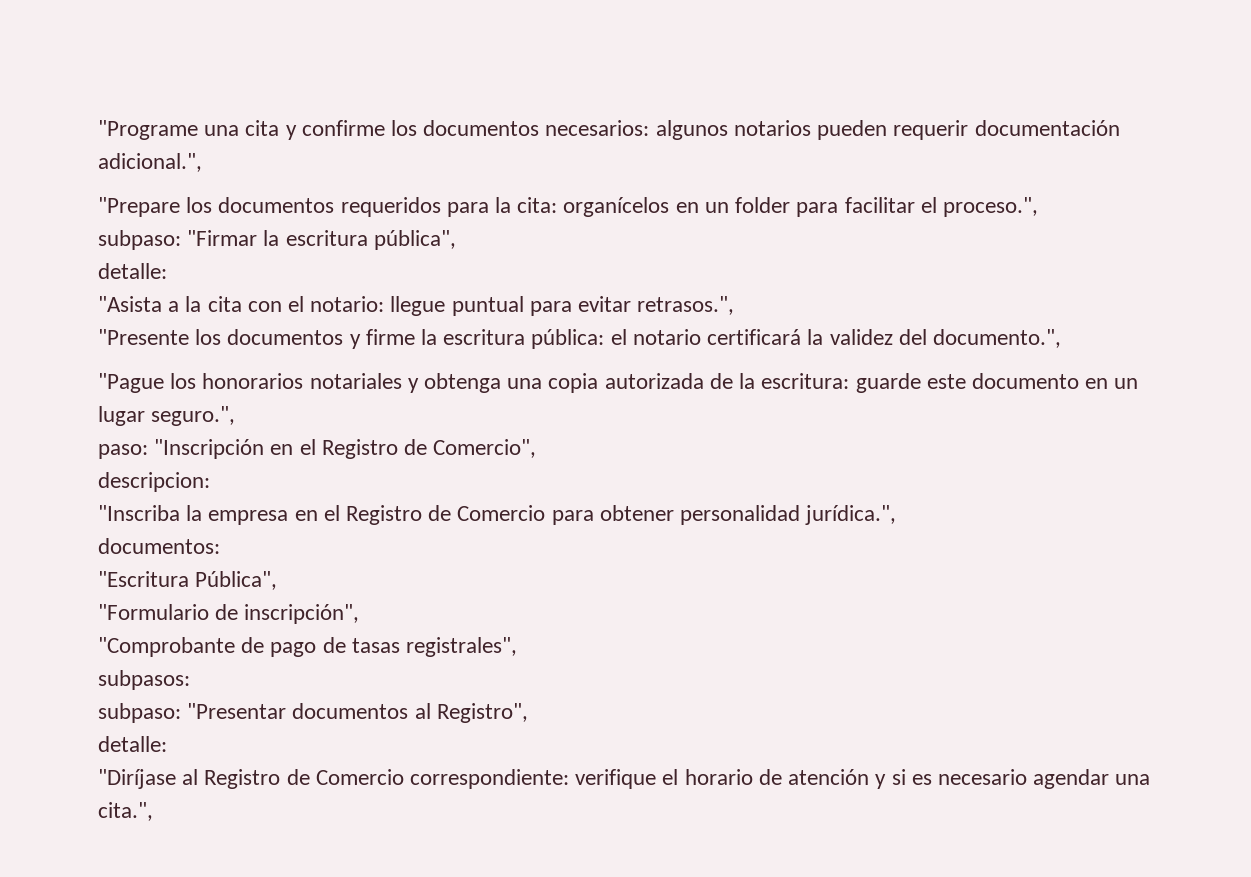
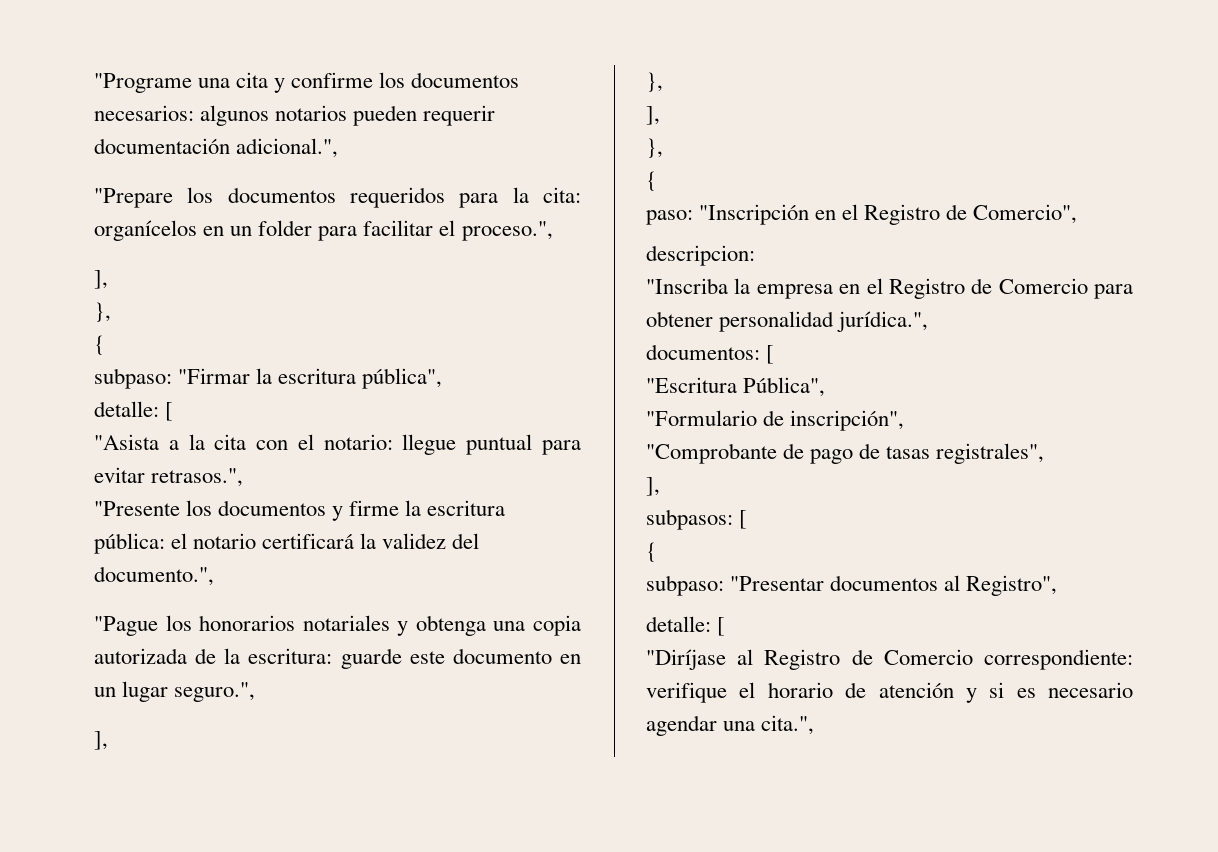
(1038, 207) none -> [94,270,108,289] [94,302,111,322] [94,335,105,355] // ], // }, // {
(167, 271) none -> [165,402,174,421] [
(236, 416) none -> [94,731,108,750] [646,72,663,92] [646,106,660,125] [646,138,663,158] [646,171,657,191] // ], // }, // ], // }, // {
(220, 546) none -> [766,345,775,364] [
(518, 647) none -> [646,477,660,496] // ],
(190, 680) none -> [739,510,748,529] [646,542,657,562] [ // {
(167, 744) none -> [717,617,726,636] [

